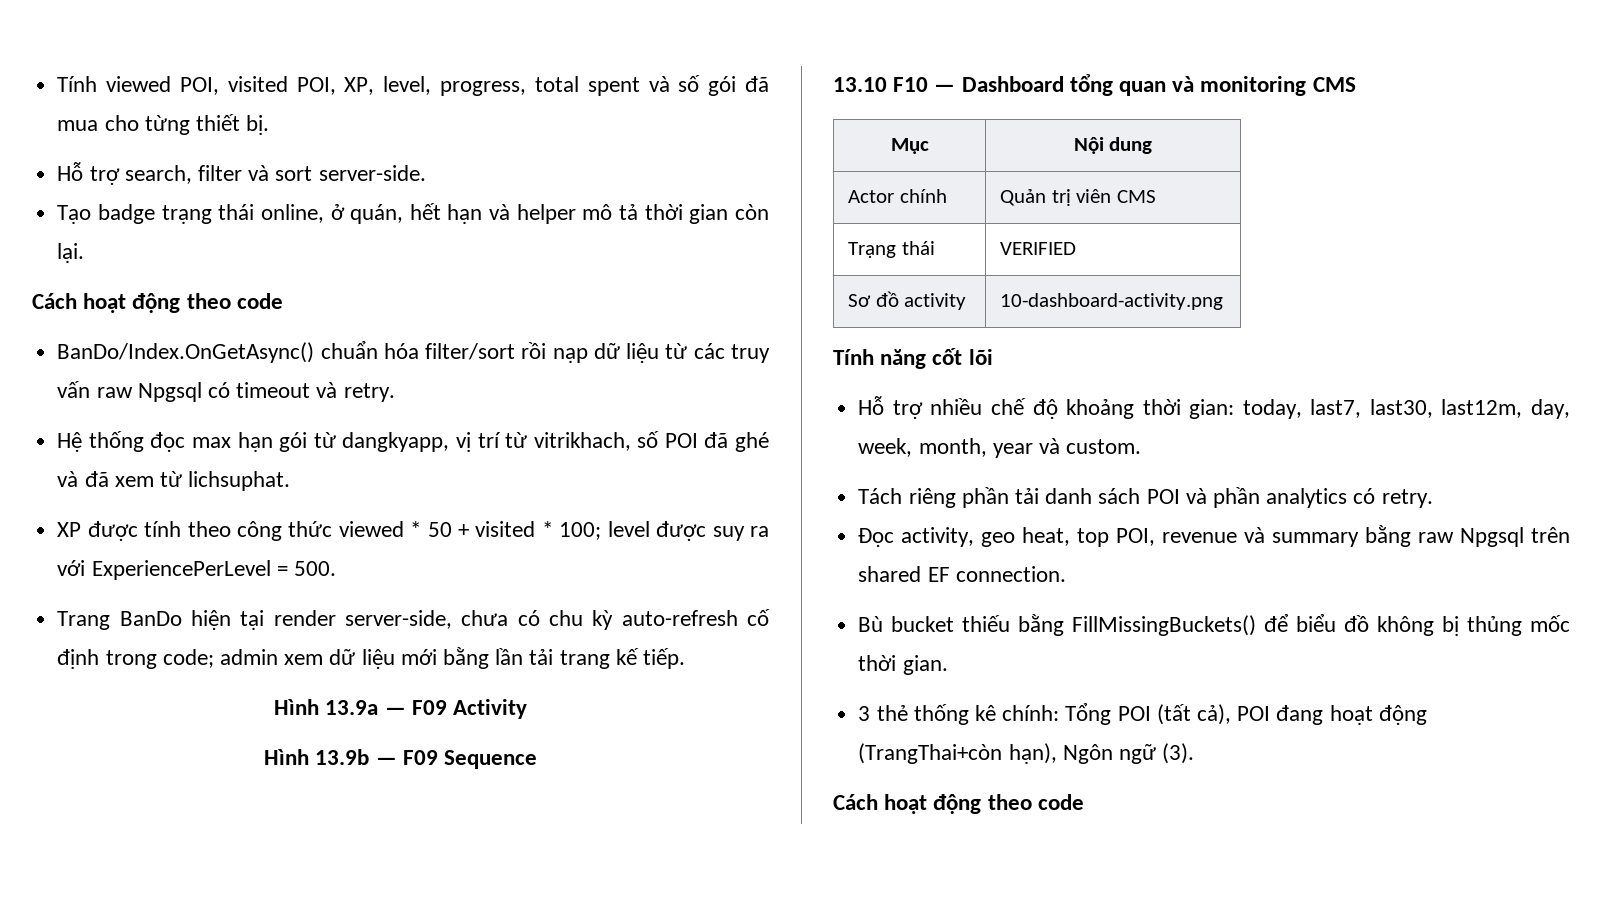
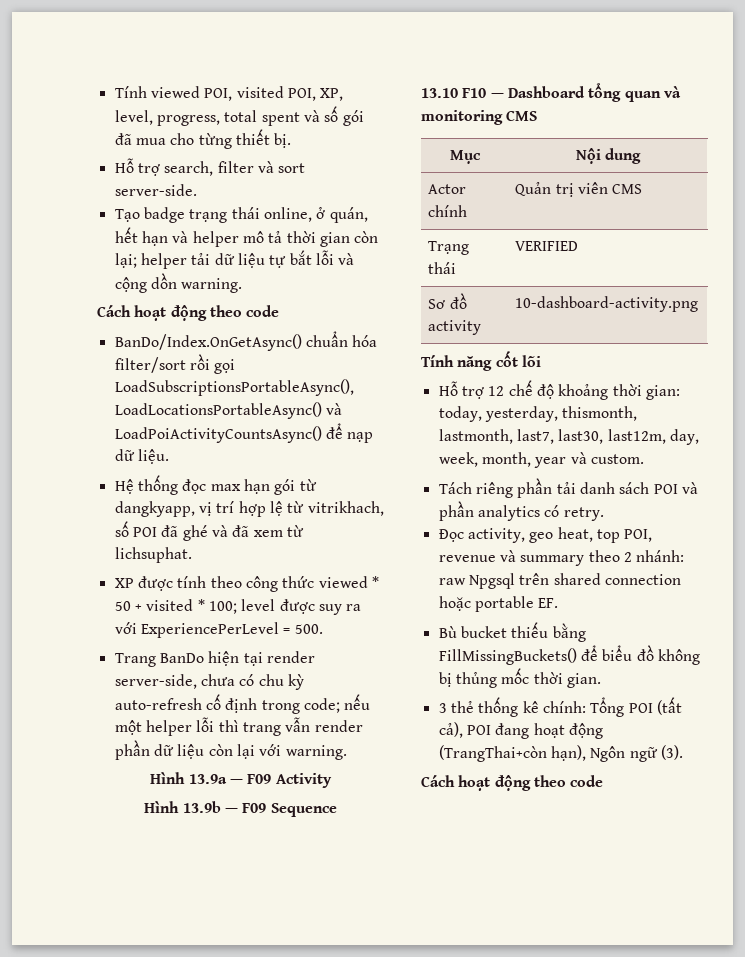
[57,243,85,263] lại. -> [114,250,355,269] [114,273,243,293] lại; helper tải dữ liệu tự bắt lỗi và cộng dồn warning.
[552,343,770,363] [57,381,395,402] nạp dữ liệu từ các truy vấn raw Npgsql có timeout và retry. -> [214,359,236,374] [114,379,354,396] [114,402,342,419] [114,423,374,443] [114,449,169,464] gọi LoadSubscriptionsPortableAsync(), LoadLocationsPortableAsync() và LoadPoiActivityCountsAsync() để nạp dữ liệu.
(501, 440) none -> [238,501,283,517] hợp lệ
[219,647,686,669] admin xem dữ liệu mới bằng lần tải trang kế tiếp. -> [344,694,371,710] [114,717,363,736] [114,740,347,760] nếu một helper lỗi thì trang vẫn render phần dữ liệu còn lại với warning.
[930,398,983,415] nhiều -> [488,386,505,396] 12
(1302, 409) none -> [484,406,638,422] [438,429,513,444] yesterday, thismonth, lastmonth,
[1365,525,1412,547] bằng -> [588,550,685,562] theo 2 nhánh:
[927,566,1066,582] EF connection. -> [604,574,681,585] [438,596,559,612] connection hoặc portable EF.

